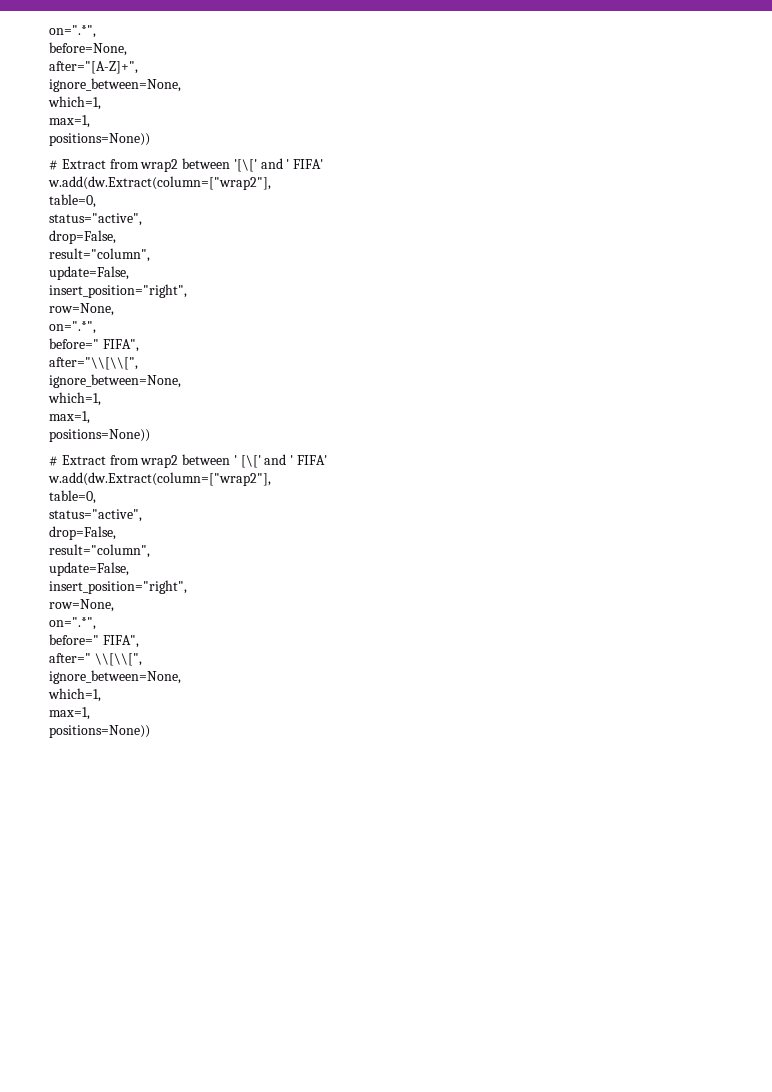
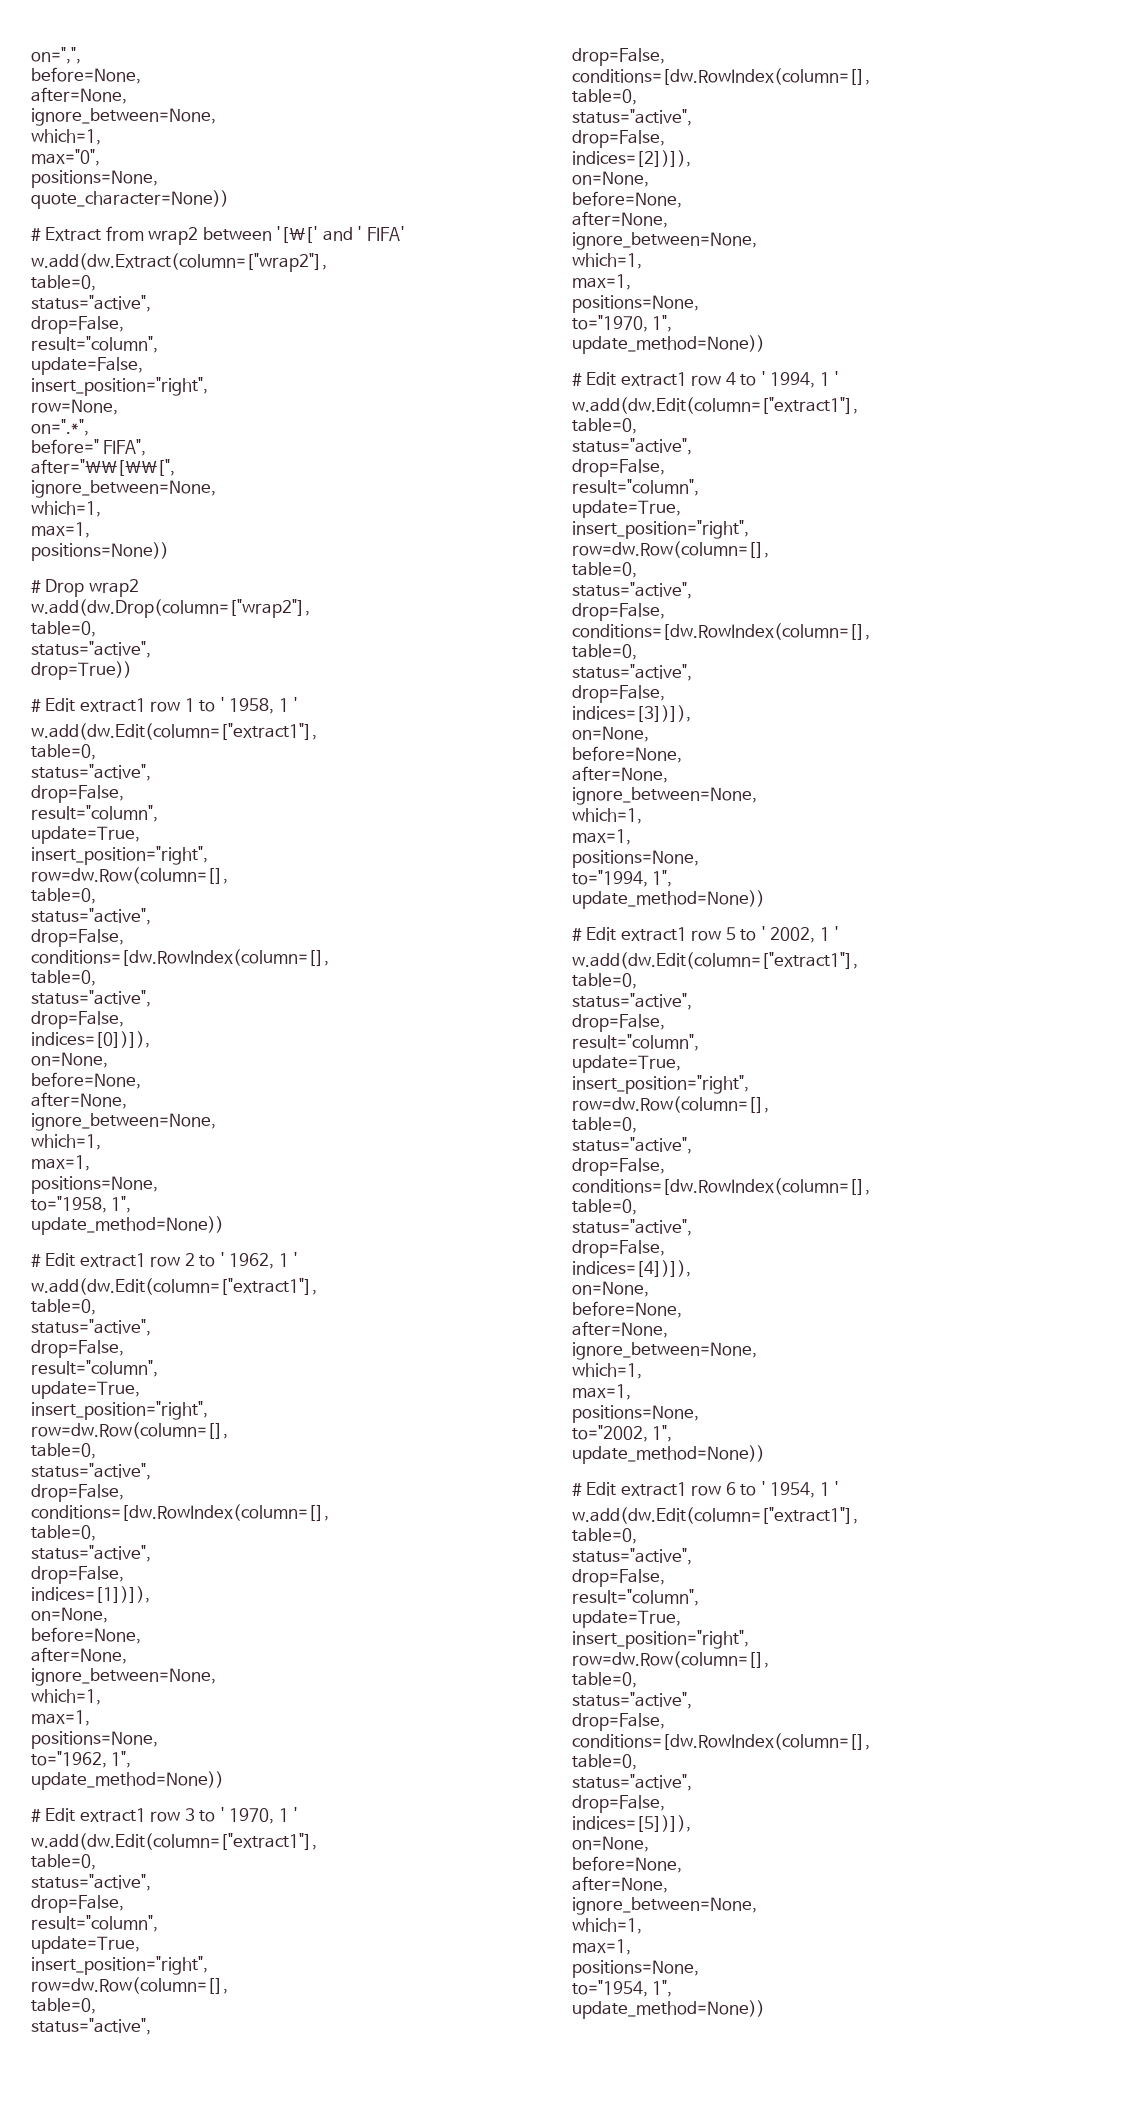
[49,25,96,38] [49,42,127,56] [49,61,138,74] [49,78,181,92] [48,96,101,110] [49,115,90,128] [49,133,150,146] on=".*", // before=None, // after="[A-Z]+", // ignore_between=None, // which=1, // max=1, // positions=None)) -> [31,47,81,64] [31,67,141,84] [31,87,127,104] [31,108,216,126] [31,129,101,145] [31,149,100,166] [31,170,158,188] [31,190,229,209] on=",", // before=None, // after=None, // ignore_between=None, // which=1, // max="0", // positions=None, // quote_character=None))
[61,454,328,468] [48,472,271,486] [49,490,96,504] [49,509,142,522] [49,526,116,540] [49,544,150,558] [49,562,129,576] [49,580,187,594] [49,599,114,612] [49,617,96,630] [49,634,139,648] [49,653,142,666] [49,670,181,684] [48,688,101,702] [49,707,90,720] [49,725,150,738] Extract from wrap2 between ' [\[' and ' FIFA' // w.add(dw.Extract(column=["wrap2"], // table=0, // status="active", // drop=False, // result="column", // update=False, // insert_position="right", // row=None, // on=".*", // before=" FIFA", // after=" \\[\\[", // ignore_between=None, // which=1, // max=1, // positions=None)) -> [45,579,139,597] [31,599,310,618] [31,621,96,637] [31,641,151,658] [31,661,132,680] [31,697,299,714] [31,723,317,740] [31,744,96,760] [31,764,151,781] [31,785,124,803] [31,805,158,822] [31,826,140,844] [31,846,208,865] [31,867,228,884] [31,888,96,904] [31,908,151,925] [31,929,124,947] [31,949,329,966] [31,970,96,986] [31,990,151,1007] [31,1011,124,1029] [31,1031,150,1048] [31,1052,108,1068] [31,1072,141,1089] [31,1092,127,1109] [31,1113,216,1131] [31,1134,101,1150] [31,1155,90,1171] [31,1176,158,1194] [31,1196,132,1213] [31,1216,224,1235] [31,1252,299,1269] [31,1278,317,1295] [31,1299,96,1315] [31,1319,151,1336] [31,1340,124,1358] [31,1360,158,1377] [31,1381,140,1399] [31,1401,208,1420] [31,1422,228,1439] [31,1443,96,1459] [31,1463,151,1480] [31,1484,124,1502] [31,1504,329,1521] [31,1525,96,1541] [31,1545,151,1562] [31,1566,124,1584] [31,1586,150,1603] [31,1607,108,1623] [31,1627,141,1644] [31,1647,127,1664] [31,1668,216,1686] [31,1689,101,1705] [31,1710,90,1726] [31,1731,158,1749] [31,1751,132,1768] [31,1771,224,1790] [31,1807,299,1824] [31,1833,317,1850] [31,1854,96,1870] [31,1874,151,1891] [31,1895,124,1913] [31,1915,158,1932] [31,1936,140,1954] [31,1956,208,1975] [31,1977,228,1994] [31,1998,96,2014] [31,2018,151,2035] [572,48,665,66] [572,68,870,85] [572,89,637,105] [572,109,692,126] [572,130,665,148] [572,150,691,167] [572,171,649,187] [572,191,682,208] [572,211,668,228] [572,232,757,250] [572,253,642,269] [572,274,631,290] [572,295,699,313] [572,315,673,332] [572,335,765,354] [572,371,840,388] [572,397,858,414] [572,418,637,434] [572,438,692,455] [572,459,665,477] [572,479,699,496] [572,500,681,518] [572,520,749,539] [572,541,769,558] [572,562,637,578] [572,582,692,599] [572,603,665,621] [572,623,870,640] [572,644,637,660] [572,664,692,681] [572,685,665,703] [572,705,691,722] [572,726,649,742] [572,746,682,763] [572,766,668,783] [572,787,757,805] [572,808,642,824] [572,829,631,845] [572,850,699,868] [572,870,673,887] [572,890,765,909] [572,926,840,943] [572,952,858,969] [572,973,637,989] [572,993,692,1010] [572,1014,665,1032] [572,1034,699,1051] [572,1055,681,1073] [572,1075,749,1094] [572,1096,769,1113] [572,1117,637,1133] [572,1137,692,1154] [572,1158,665,1176] [572,1178,870,1195] [572,1199,637,1215] [572,1219,692,1236] [572,1240,665,1258] [572,1260,691,1277] [572,1281,649,1297] [572,1301,682,1318] [572,1321,668,1338] [572,1342,757,1360] [572,1363,642,1379] [572,1384,631,1400] [572,1405,699,1423] [572,1425,673,1442] [572,1445,765,1464] [572,1481,840,1498] [572,1507,858,1524] [572,1528,637,1544] [572,1548,692,1565] [572,1569,665,1587] [572,1589,699,1606] [572,1610,681,1628] [572,1630,749,1649] [572,1651,769,1668] [572,1672,637,1688] [572,1692,692,1709] [572,1713,665,1731] [572,1733,870,1750] [572,1754,637,1770] [572,1774,692,1791] [572,1795,665,1813] [572,1815,691,1832] [572,1836,649,1852] [572,1856,682,1873] [572,1876,668,1893] [572,1897,757,1915] [572,1918,642,1934] [572,1939,631,1955] [572,1960,699,1978] [572,1980,673,1997] [572,2000,765,2019] Drop wrap2 // w.add(dw.Drop(column=["wrap2"], // table=0, // status="active", // drop=True)) // # Edit extract1 row 1 to ' 1958, 1 ' // w.add(dw.Edit(column=["extract1"], // table=0, // status="active", // drop=False, // result="column", // update=True, // insert_position="right", // row=dw.Row(column=[], // table=0, // status="active", // drop=False, // conditions=[dw.RowIndex(column=[], // table=0, // status="active", // drop=False, // indices=[0])]), // on=None, // before=None, // after=None, // ignore_between=None, // which=1, // max=1, // positions=None, // to="1958, 1", // update_method=None)) // # Edit extract1 row 2 to ' 1962, 1 ' // w.add(dw.Edit(column=["extract1"], // table=0, // status="active", // drop=False, // result="column", // update=True, // insert_position="right", // row=dw.Row(column=[], // table=0, // status="active", // drop=False, // conditions=[dw.RowIndex(column=[], // table=0, // status="active", // drop=False, // indices=[1])]), // on=None, // before=None, // after=None, // ignore_between=None, // which=1, // max=1, // positions=None, // to="1962, 1", // update_method=None)) // # Edit extract1 row 3 to ' 1970, 1 ' // w.add(dw.Edit(column=["extract1"], // table=0, // status="active", // drop=False, // result="column", // update=True, // insert_position="right", // row=dw.Row(column=[], // table=0, // status="active", // drop=False, // conditions=[dw.RowIndex(column=[], // table=0, // status="active", // drop=False, // indices=[2])]), // on=None, // before=None, // after=None, // ignore_between=None, // which=1, // max=1, // positions=None, // to="1970, 1", // update_method=None)) // # Edit extract1 row 4 to ' 1994, 1 ' // w.add(dw.Edit(column=["extract1"], // table=0, // status="active", // drop=False, // result="column", // update=True, // insert_position="right", // row=dw.Row(column=[], // table=0, // status="active", // drop=False, // conditions=[dw.RowIndex(column=[], // table=0, // status="active", // drop=False, // indices=[3])]), // on=None, // before=None, // after=None, // ignore_between=None, // which=1, // max=1, // positions=None, // to="1994, 1", // update_method=None)) // # Edit extract1 row 5 to ' 2002, 1 ' // w.add(dw.Edit(column=["extract1"], // table=0, // status="active", // drop=False, // result="column", // update=True, // insert_position="right", // row=dw.Row(column=[], // table=0, // status="active", // drop=False, // conditions=[dw.RowIndex(column=[], // table=0, // status="active", // drop=False, // indices=[4])]), // on=None, // before=None, // after=None, // ignore_between=None, // which=1, // max=1, // positions=None, // to="2002, 1", // update_method=None)) // # Edit extract1 row 6 to ' 1954, 1 ' // w.add(dw.Edit(column=["extract1"], // table=0, // status="active", // drop=False, // result="column", // update=True, // insert_position="right", // row=dw.Row(column=[], // table=0, // status="active", // drop=False, // conditions=[dw.RowIndex(column=[], // table=0, // status="active", // drop=False, // indices=[5])]), // on=None, // before=None, // after=None, // ignore_between=None, // which=1, // max=1, // positions=None, // to="1954, 1", // update_method=None))

